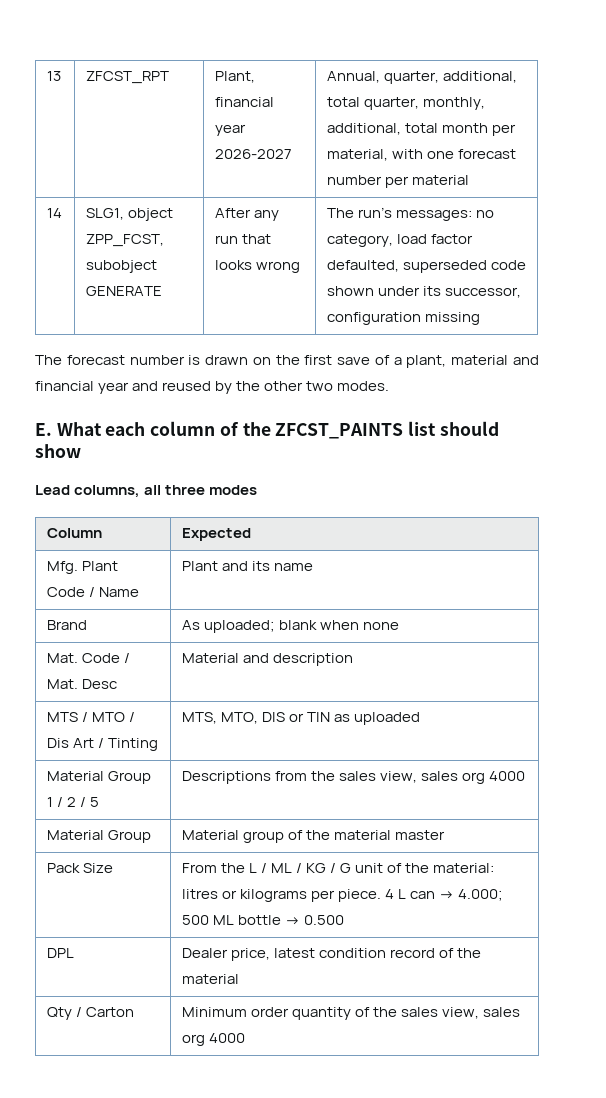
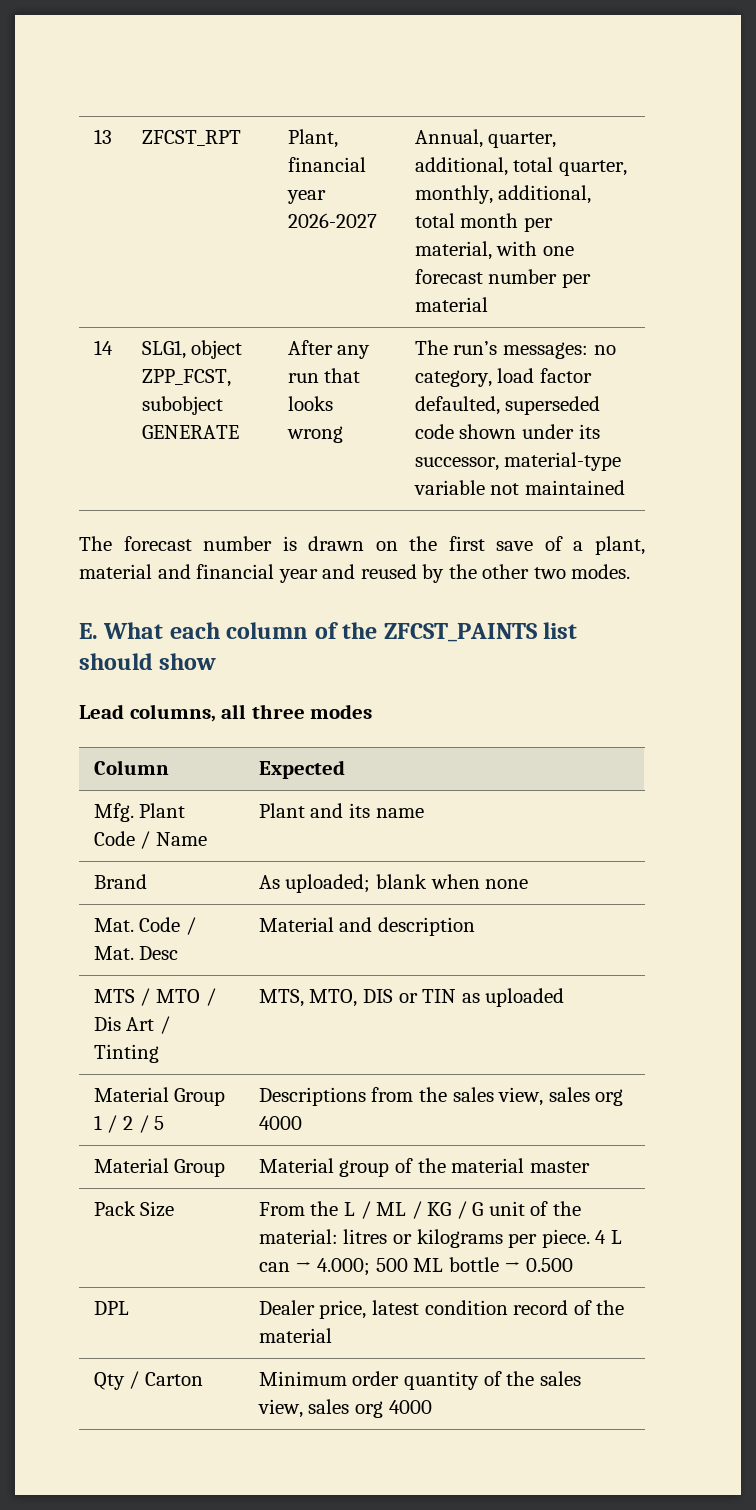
[326,312,480,325] configuration missing -> [504,452,622,471] [413,480,626,495] material-type variable not maintained

